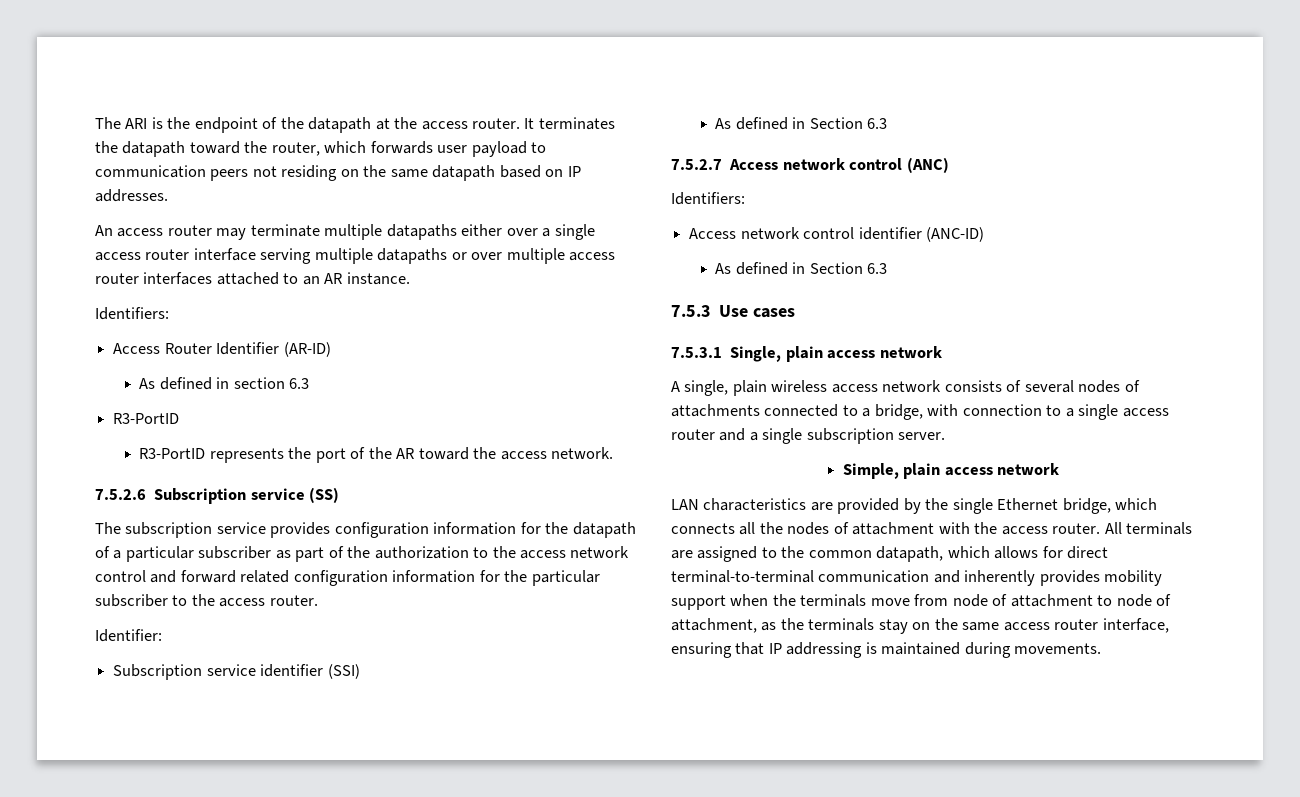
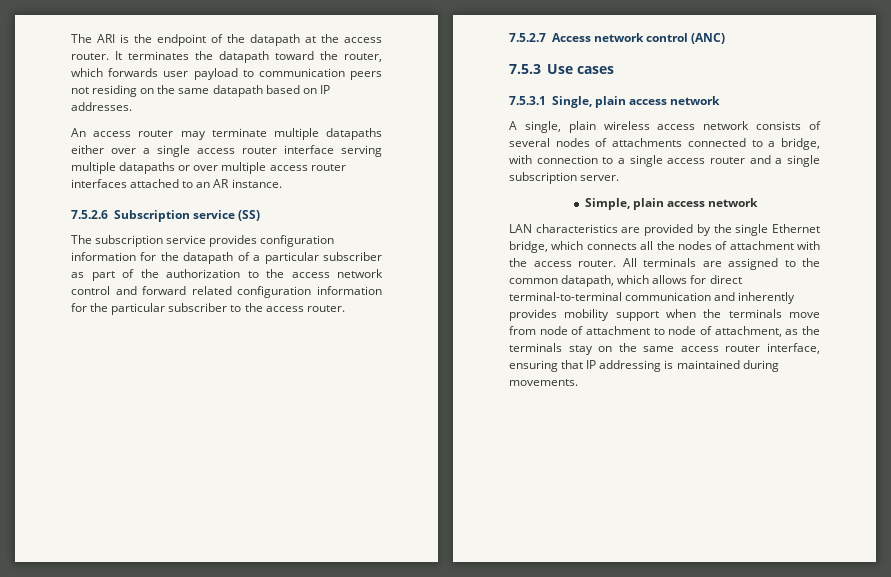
[95,307,169,320] [113,342,331,357] [139,377,310,390] [113,413,180,424] [139,447,613,463] // Identifiers: // Access Router Identifier (AR-ID) // As defined in section 6.3 // R3-PortID // R3-PortID represents the port of the AR toward the access network. -> (282, 183) none
[95,629,162,642] [113,664,360,680] [715,117,888,130] // Identifier: // Subscription service identifier (SSI) // As defined in Section 6.3 -> (345, 308) none
[671,192,745,205] [689,227,984,242] [715,262,888,275] // Identifiers: // Access network control identifier (ANC-ID) // As defined in Section 6.3 -> (726, 38) none

